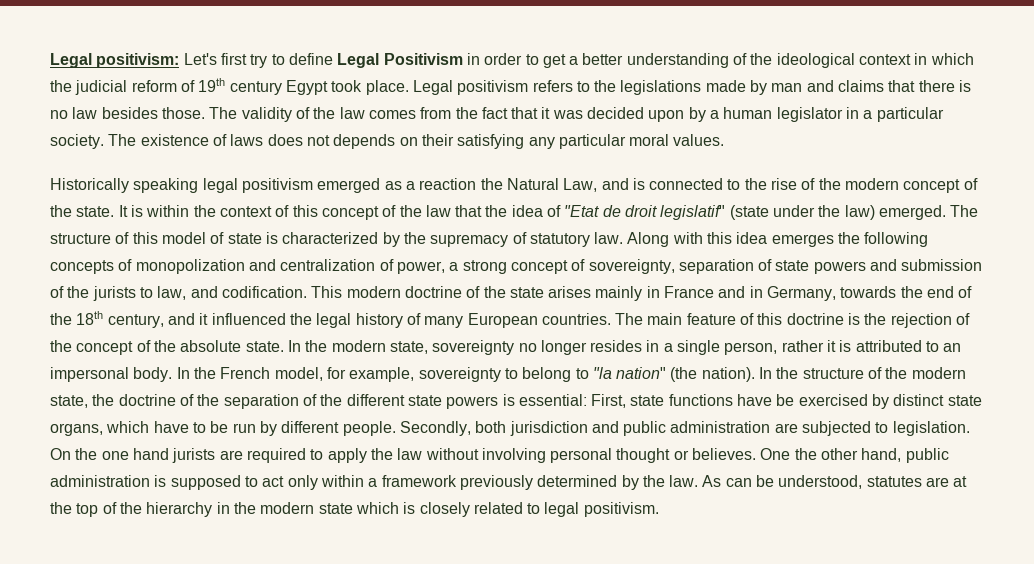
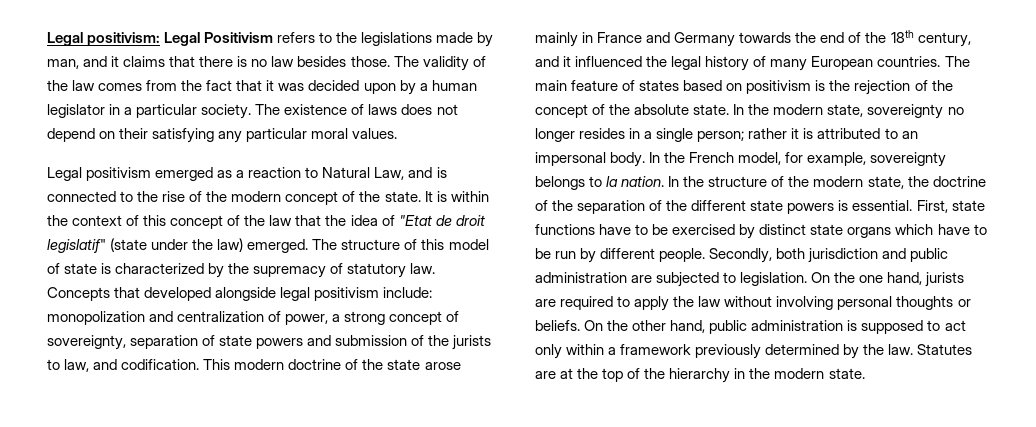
[183,53,974,68] [50,78,529,95] Let's first try to define Legal Positivism in order to get a better understanding of the ideological context in which the judicial reform of 19th century Egypt took place. Legal positivism -> [164,32,274,46] Legal Positivism
[771,80,834,92] man and -> [47,56,120,69] man, and it
[333,134,396,149] depends -> [47,128,95,142] depend
[50,178,238,193] Historically speaking legal -> [47,167,82,181] Legal
[480,178,503,190] the -> [305,167,319,178] to
[627,232,929,247] [50,259,133,274] Along with this idea emerges the following concepts of -> [47,287,433,301] Concepts that developed alongside legal positivism include:
[548,286,592,298] arises -> [424,362,461,370] arose
[749,286,837,301] in Germany, -> [674,32,736,47] Germany
[757,313,844,325] this doctrine -> [639,80,812,94] states based on positivism
[724,342,778,355] person, -> [697,131,745,142] person;
[504,367,755,382] to belong to "la nation" (the nation). -> [535,176,665,190] belongs to la nation.
[518,394,587,406] essential: -> [852,200,913,211] essential.
(773, 400) none -> [635,224,649,235] to
[50,423,103,436] organs, -> [847,227,892,238] organs
[132,448,169,460] hand -> [887,272,923,285] hand,
[616,448,791,463] thought or believes. One -> [896,296,971,310] [535,320,604,331] thoughts or beliefs. On
[702,475,922,489] As can be understood, statutes -> [917,344,973,355] Statutes
[318,502,659,517] state which is closely related to legal positivism. -> [828,368,865,379] state.

